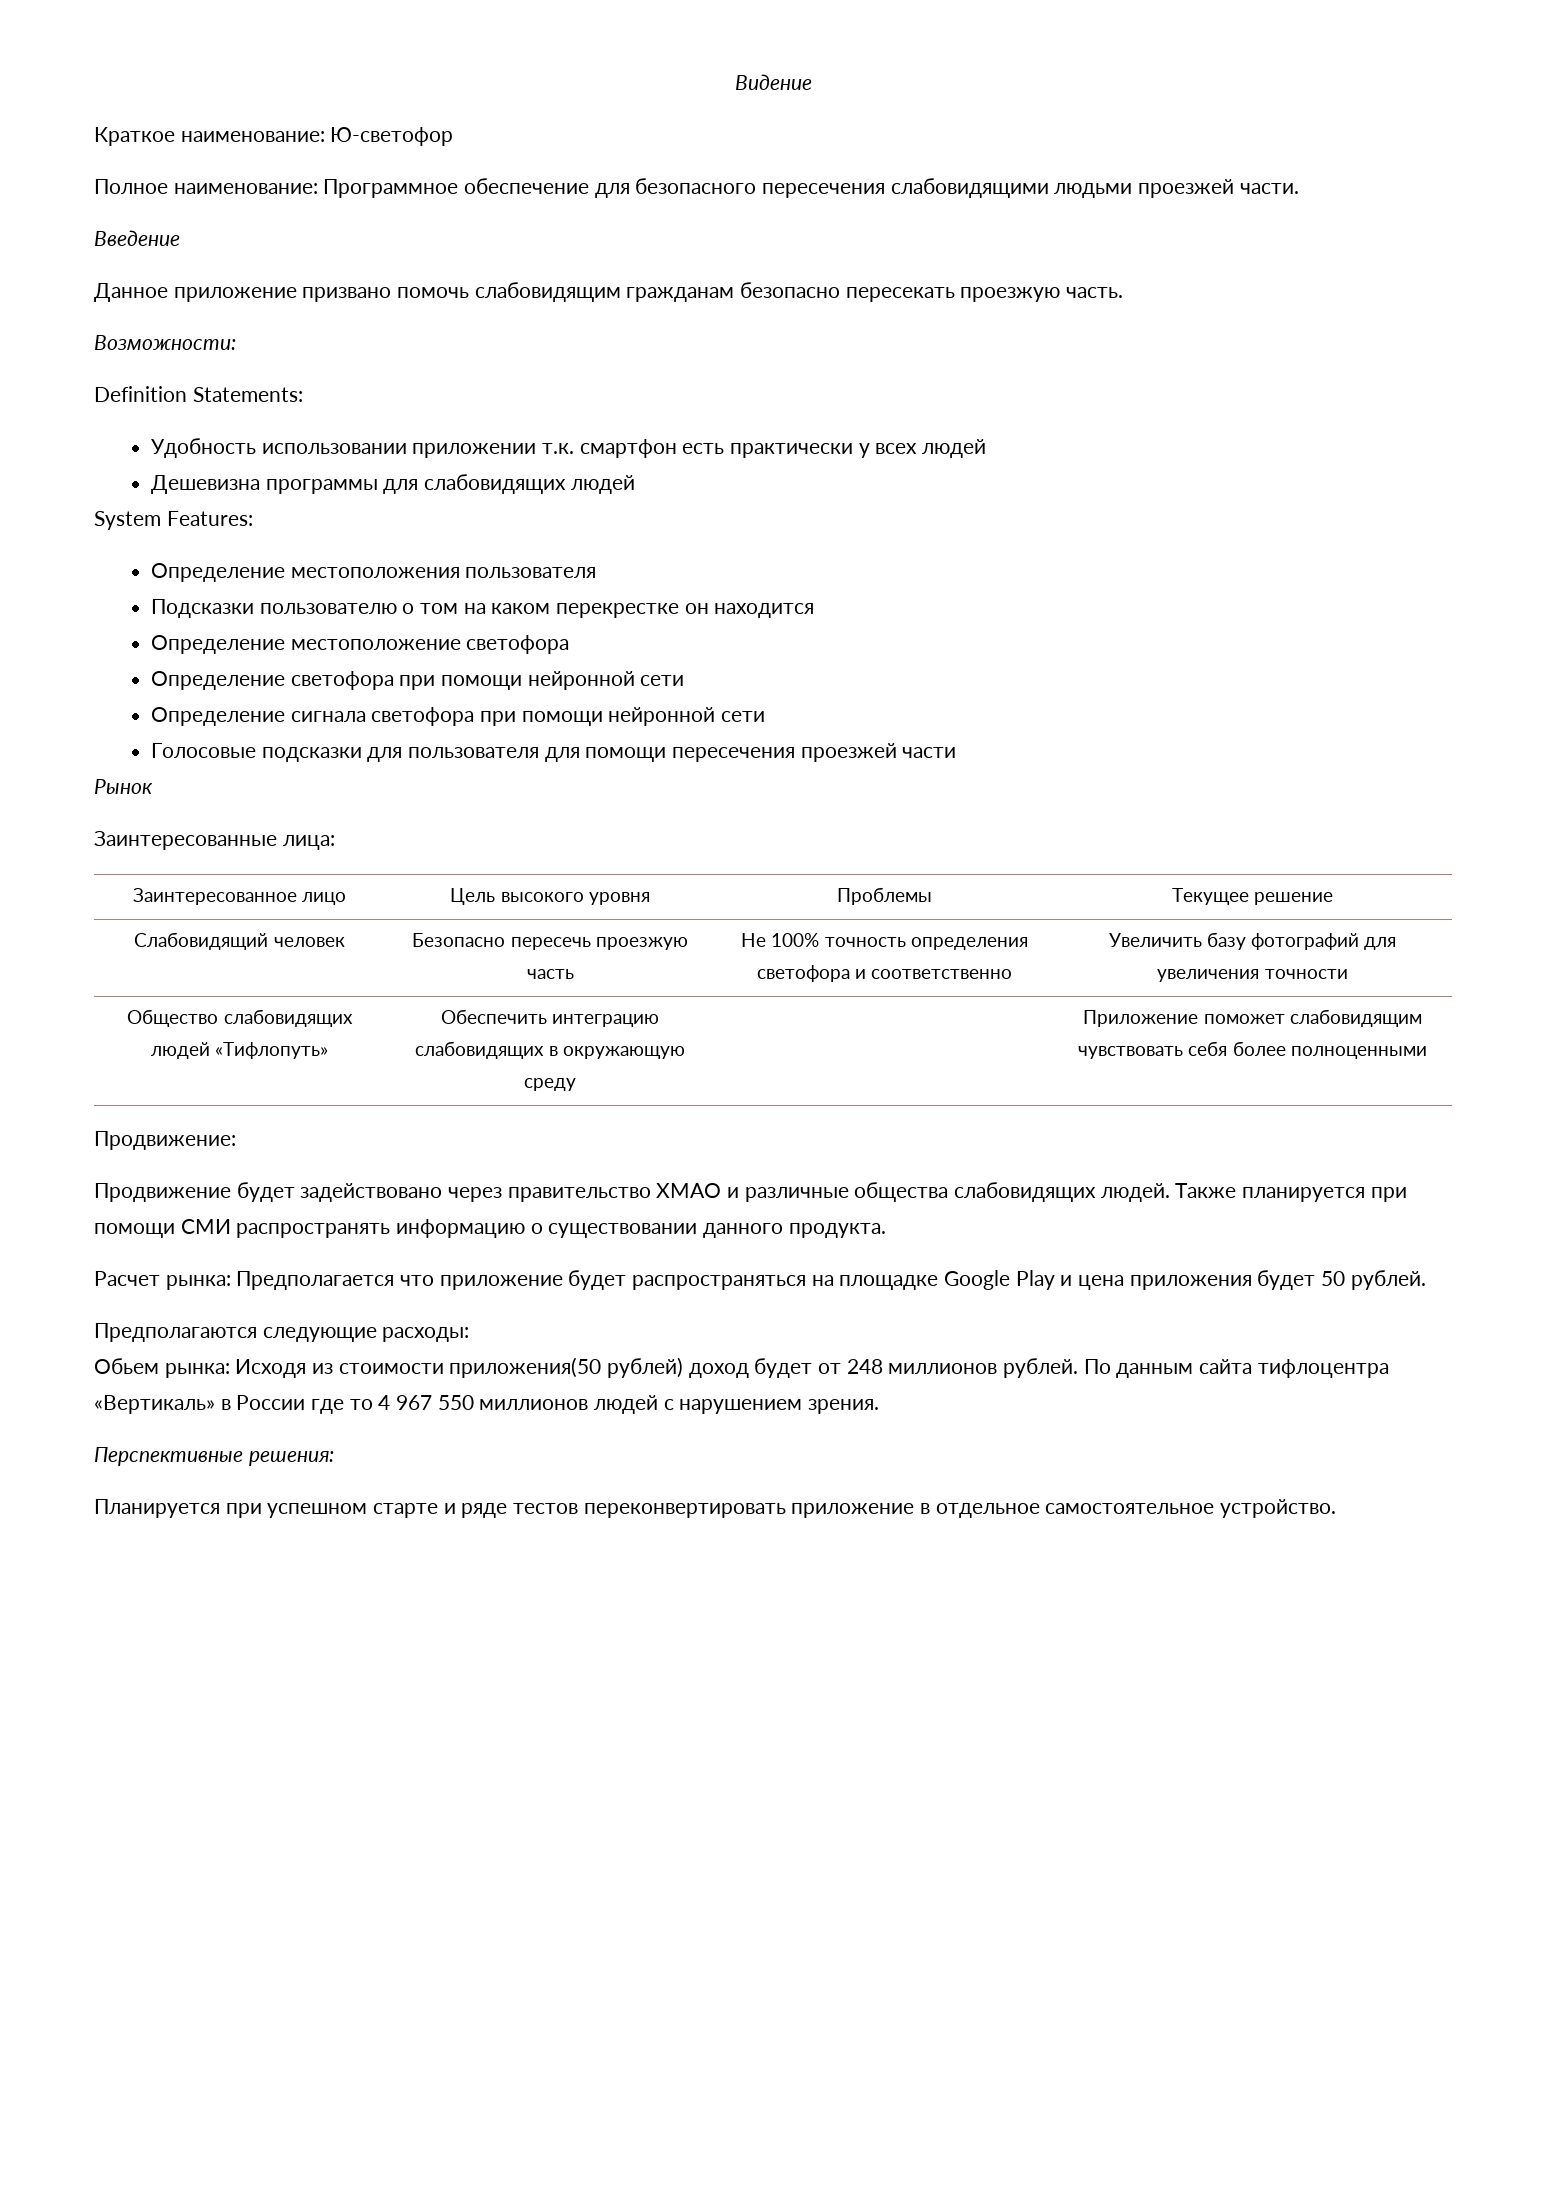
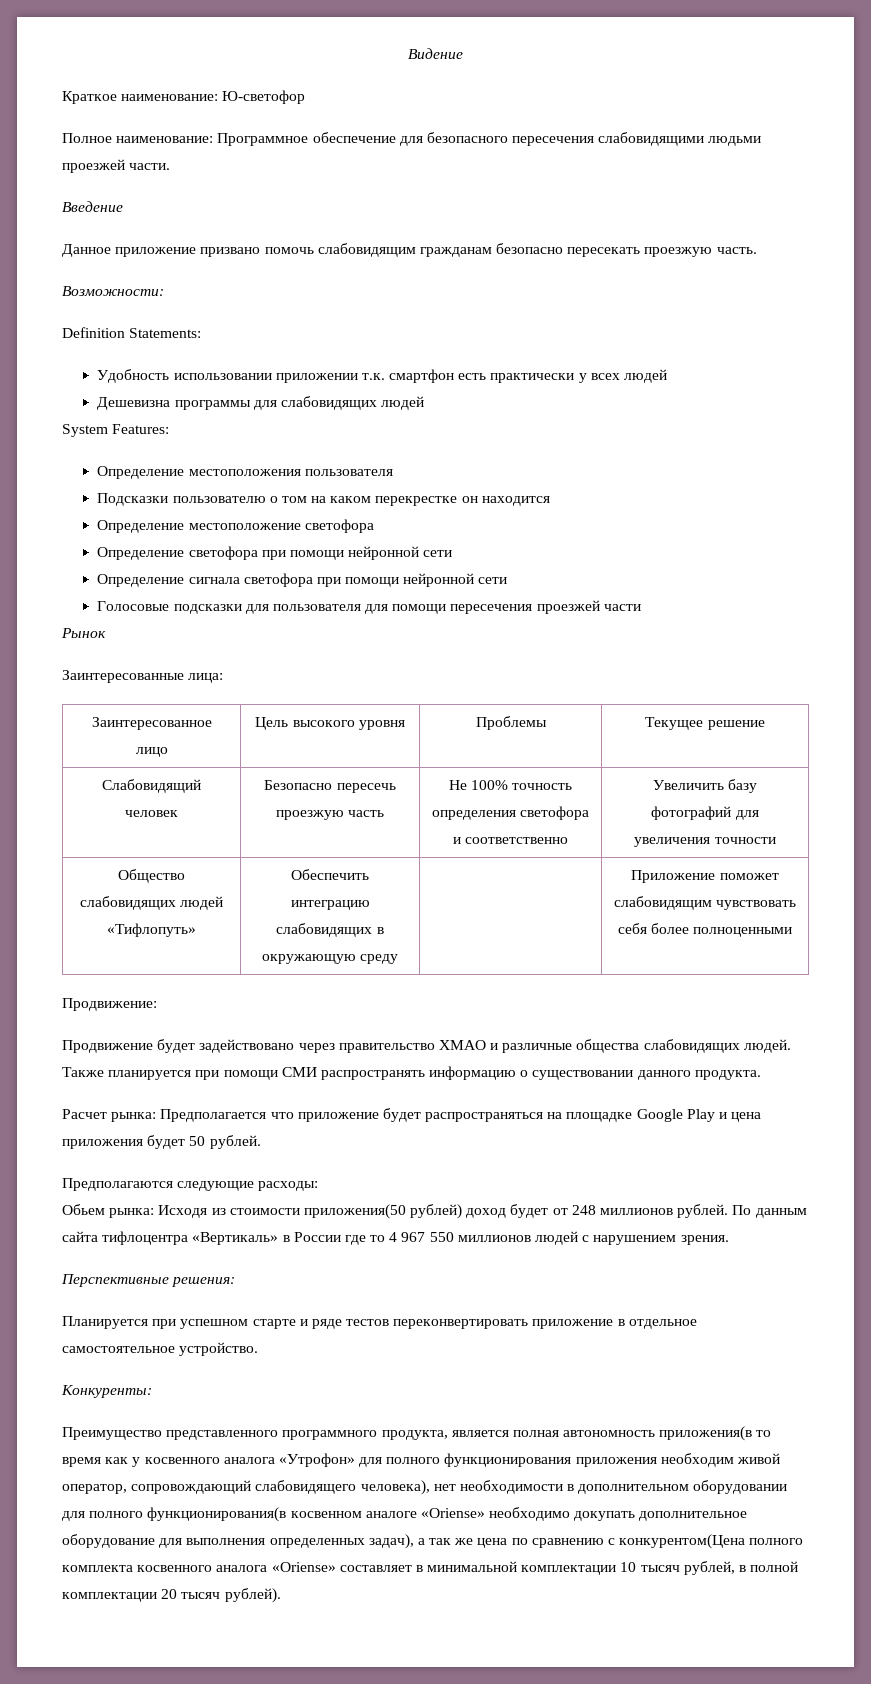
(1337, 1508) none -> [61,1385,152,1398] [62,1426,772,1441] [62,1453,781,1467] [62,1480,788,1495] [62,1507,748,1522] [62,1534,804,1549] [62,1561,799,1575] [62,1588,281,1603] // Конкуренты: // Преимущество представленного программного продукта, является полная автономность приложения(в то время как у косвенного аналога «Утрофон» для полного функционирования приложения необходим живой оператор, сопровождающий слабовидящего человека), нет необходимости в дополнительном оборудовании для полного функционирования(в косвенном аналоге «Oriense» необходимо докупать дополнительное оборудование для выполнения определенных задач), а так же цена по сравнению с конкурентом(Цена полного комплекта косвенного аналога «Oriense» составляет в минимальной комплектации 10 тысяч рублей, в полной комплектации 20 тысяч рублей).

